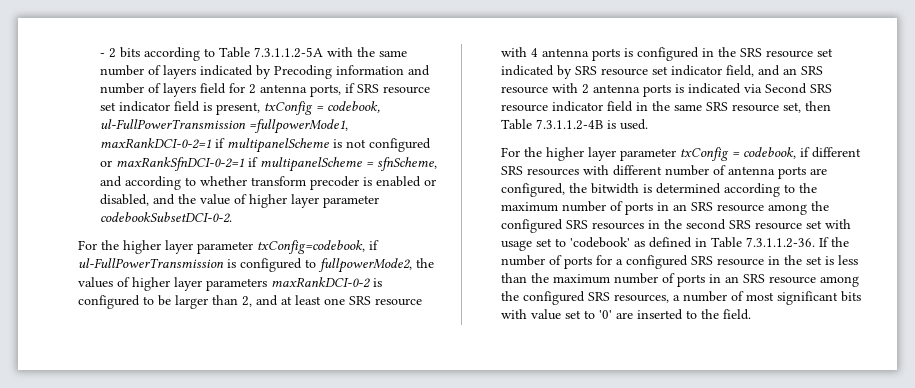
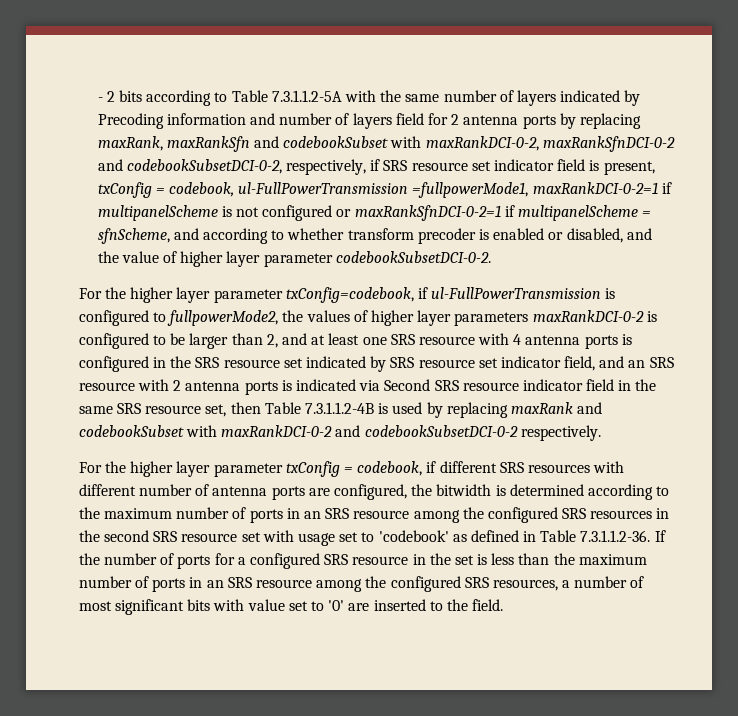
[309,84,341,97] ports, -> [522,113,641,129] [97,136,675,152] [97,159,367,175] ports by replacing maxRank, maxRankSfn and codebookSubset with maxRankDCI-0-2, maxRankSfnDCI-0-2 and codebookSubsetDCI-0-2, respectively,
[619,119,648,130] used. -> [392,402,603,418] [78,425,601,441] used by replacing maxRank and codebookSubset with maxRankDCI-0-2 and codebookSubsetDCI-0-2 respectively.

